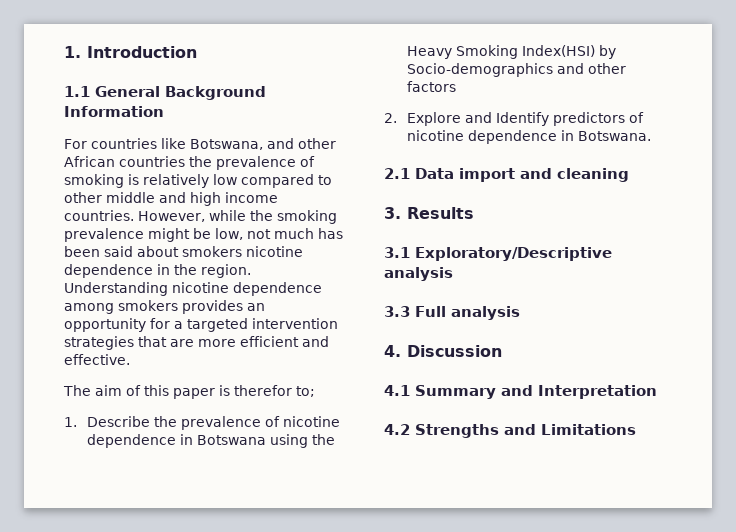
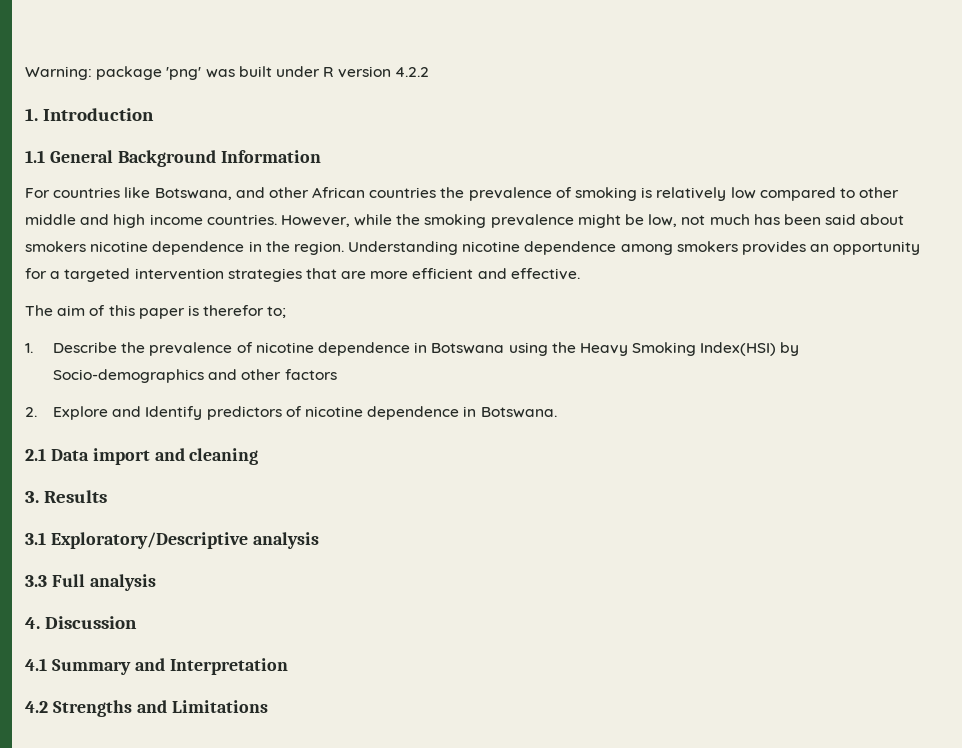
(64, 52) none -> [25,66,430,80] Warning: package 'png' was built under R version 4.2.2 //

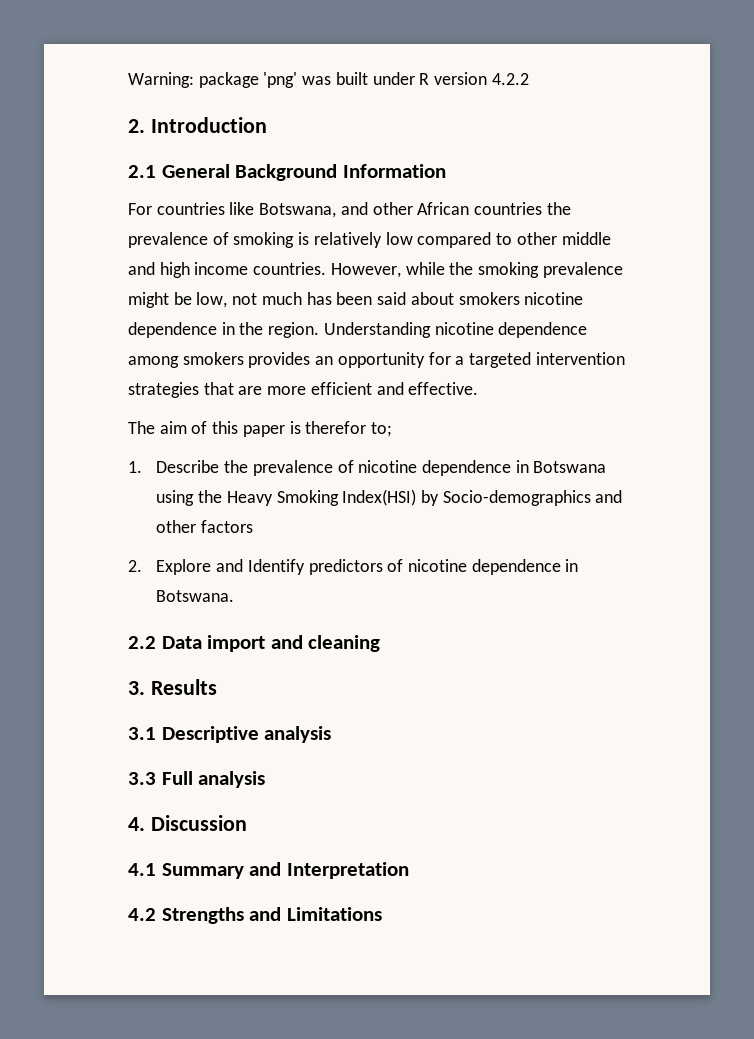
[25,108,38,121] 1. -> [128,119,145,133] 2.
[25,150,45,163] 1.1 -> [128,165,156,178] 2.1
[25,448,46,461] 2.1 -> [128,636,156,649] 2.2
[50,532,248,549] Exploratory/Descriptive -> [161,726,259,743] Descriptive

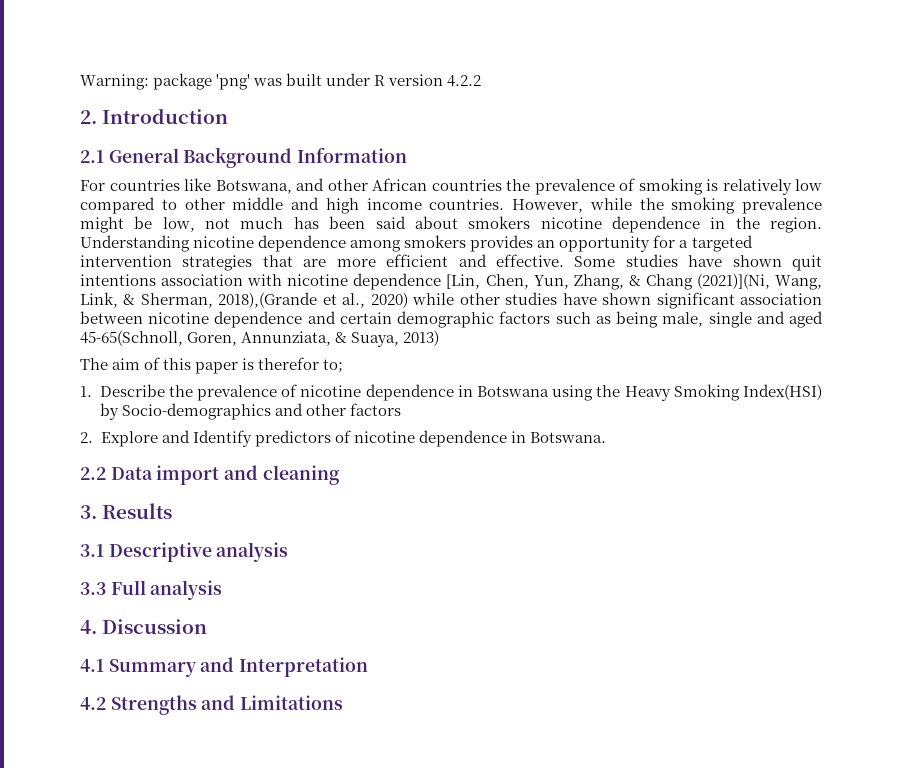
(479, 388) none -> [574,254,822,271] [80,273,822,290] [80,292,822,309] [80,311,824,328] [80,330,440,347] Some studies have shown quit intentions association with nicotine dependence [Lin, Chen, Yun, Zhang, & Chang (2021)](Ni, Wang, Link, & Sherman, 2018),(Grande et al., 2020) while other studies have shown significant association between nicotine dependence and certain demographic factors such as being male, single and aged 45-65(Schnoll, Goren, Annunziata, & Suaya, 2013)

